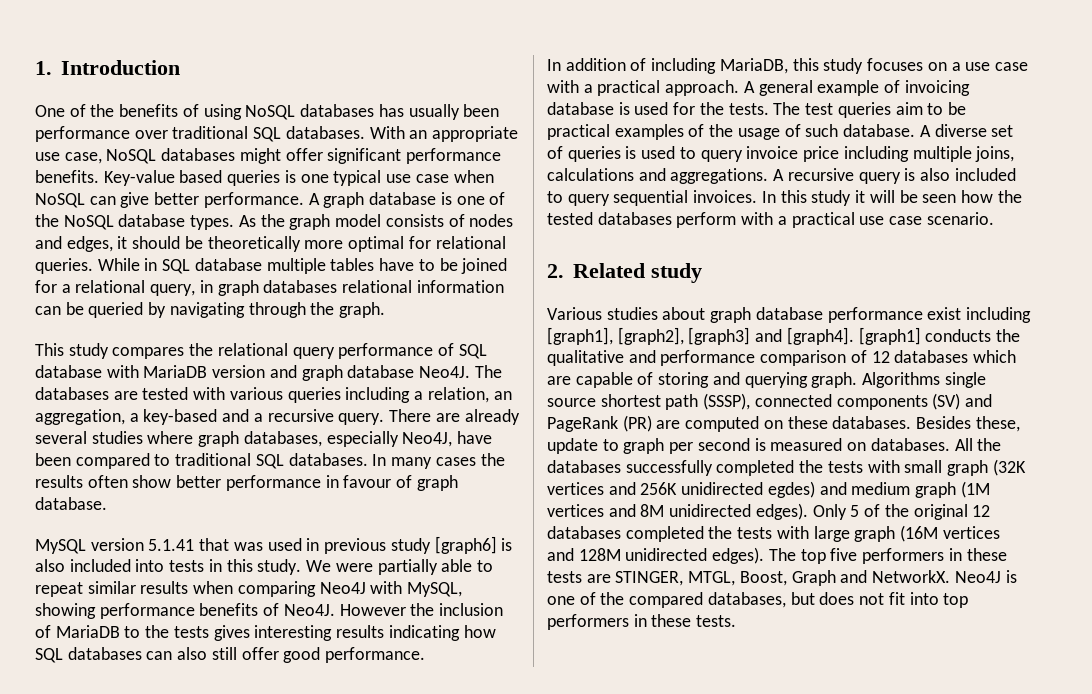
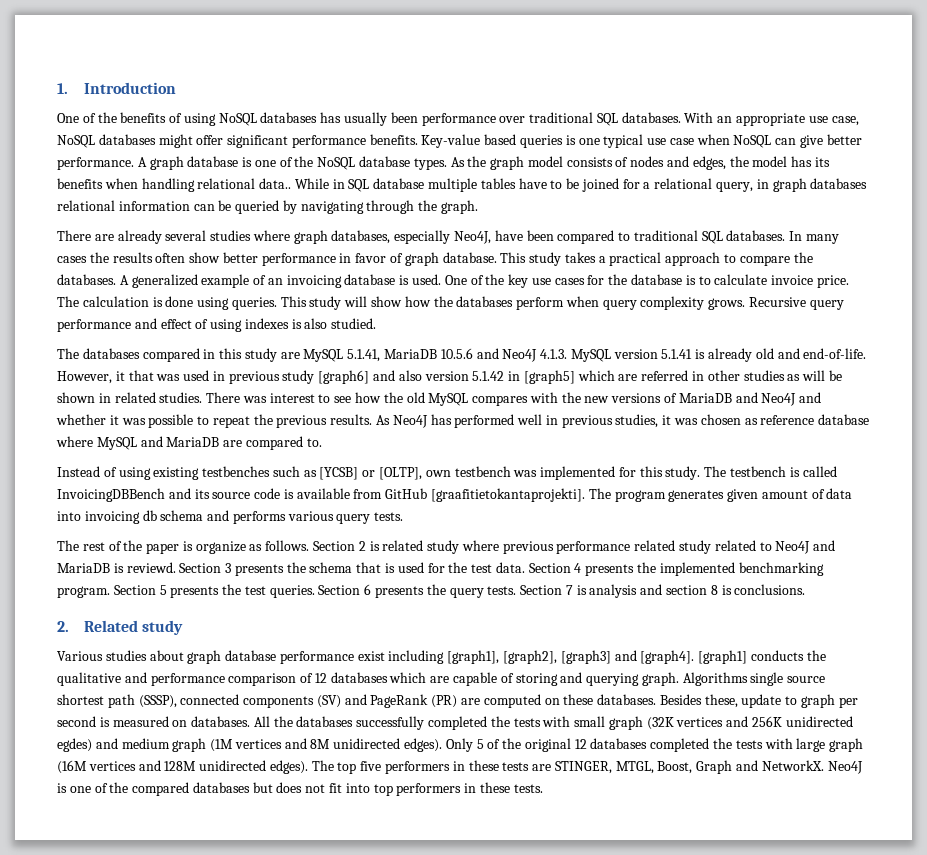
[117,236,506,252] [35,258,93,274] it should be theoretically more optimal for relational queries. -> [729,156,830,167] [57,178,292,192] the model has its benefits when handling relational data..
[35,343,487,359] [35,365,502,381] [35,387,512,403] [35,409,385,425] This study compares the relational query performance of SQL database with MariaDB version and graph database Neo4J. The databases are tested with various queries including a relation, an aggregation, a key-based and a recursive query. -> (479, 207) none
[343,475,392,488] favour -> [355,253,387,263] favor
[35,538,195,554] // MySQL version 5.1.41 -> [500,252,813,266] [57,274,849,288] [57,296,844,310] [57,318,377,332] [57,348,867,362] [57,371,125,384] This study takes a practical approach to compare the databases. A generalized example of an invoicing database is used. One of the key use cases for the database is to calculate invoice price. The calculation is done using queries. This study will show how the databases perform when query complexity grows. Recursive query performance and effect of using indexes is also studied. // The databases compared in this study are MySQL 5.1.41, MariaDB 10.5.6 and Neo4J 4.1.3. MySQL version 5.1.41 is already old and end-of-life. However, it
[501,538,513,551] [35,559,493,575] [35,581,463,597] [35,603,504,619] [35,625,496,641] [35,647,426,663] [547,58,1028,74] [547,80,970,96] [547,102,966,118] [547,124,1014,140] [547,146,1015,162] [547,168,1016,184] [547,190,1022,206] [547,212,994,228] is also included into tests in this study. We were partially able to repeat similar results when comparing Neo4J with MySQL, showing performance benefits of Neo4J. However the inclusion of MariaDB to the tests gives interesting results indicating how SQL databases can also still offer good performance. // In addition of including MariaDB, this study focuses on a use case with a practical approach. A general example of invoicing database is used for the tests. The test queries aim to be practical examples of the usage of such database. A diverse set of queries is used to query invoice price including multiple joins, calculations and aggregations. A recursive query is also included to query sequential invoices. In this study it will be seen how the tested databases perform with a practical use case scenario. -> [373,370,842,384] [57,392,822,406] [56,414,870,428] [56,436,322,450] [57,466,837,480] [57,488,853,502] [57,510,404,524] [57,540,836,554] [57,562,824,576] [57,584,806,598] and also version 5.1.42 in [graph5] which are referred in other studies as will be shown in related studies. There was interest to see how the old MySQL compares with the new versions of MariaDB and Neo4J and whether it was possible to repeat the previous results. As Neo4J has performed well in previous studies, it was chosen as reference database where MySQL and MariaDB are compared to. // Instead of using existing testbenches such as [YCSB] or [OLTP], own testbench was implemented for this study. The testbench is called InvoicingDBBench and its source code is available from GitHub [graafitietokantaprojekti]. The program generates given amount of data into invoicing db schema and performs various query tests. // The rest of the paper is organize as follows. Section 2 is related study where previous performance related study related to Neo4J and MariaDB is reviewd. Section 3 presents the schema that is used for the test data. Section 4 presents the implemented benchmarking program. Section 5 presents the test queries. Section 6 presents the query tests. Section 7 is analysis and section 8 is conclusions.
[707,592,786,608] databases, -> [192,782,250,793] databases

